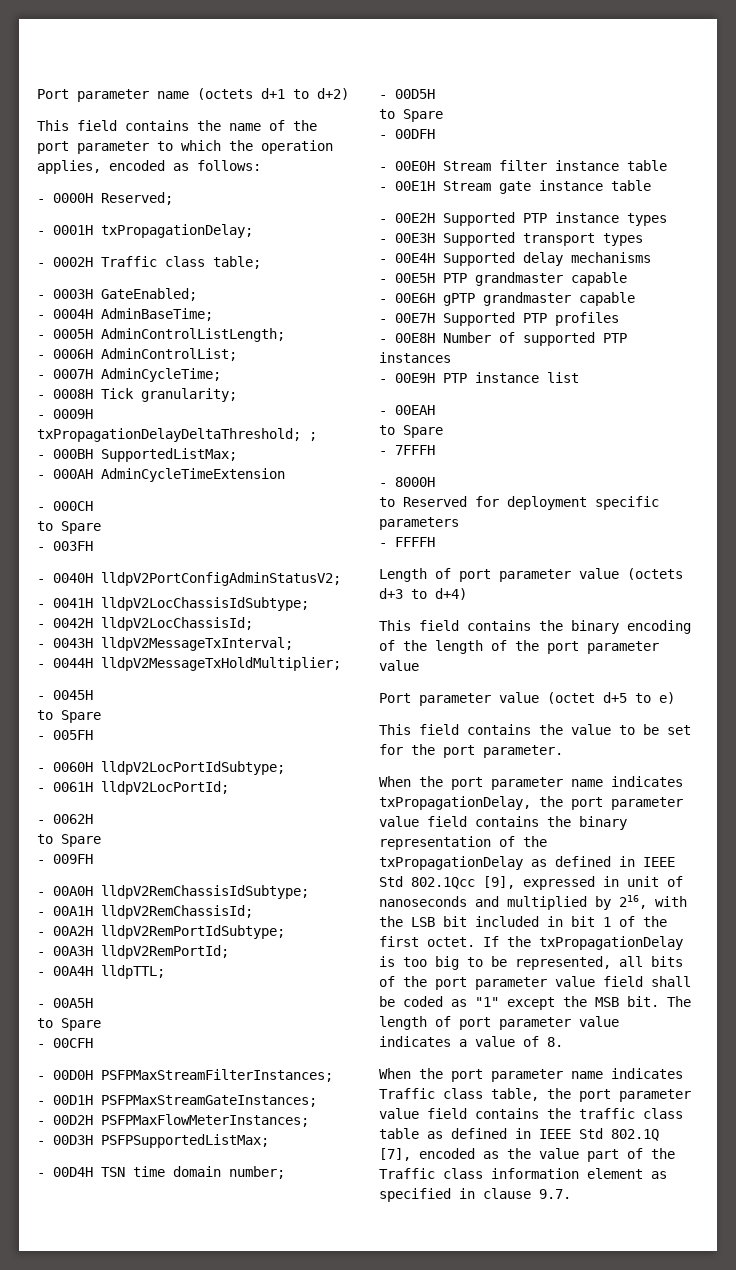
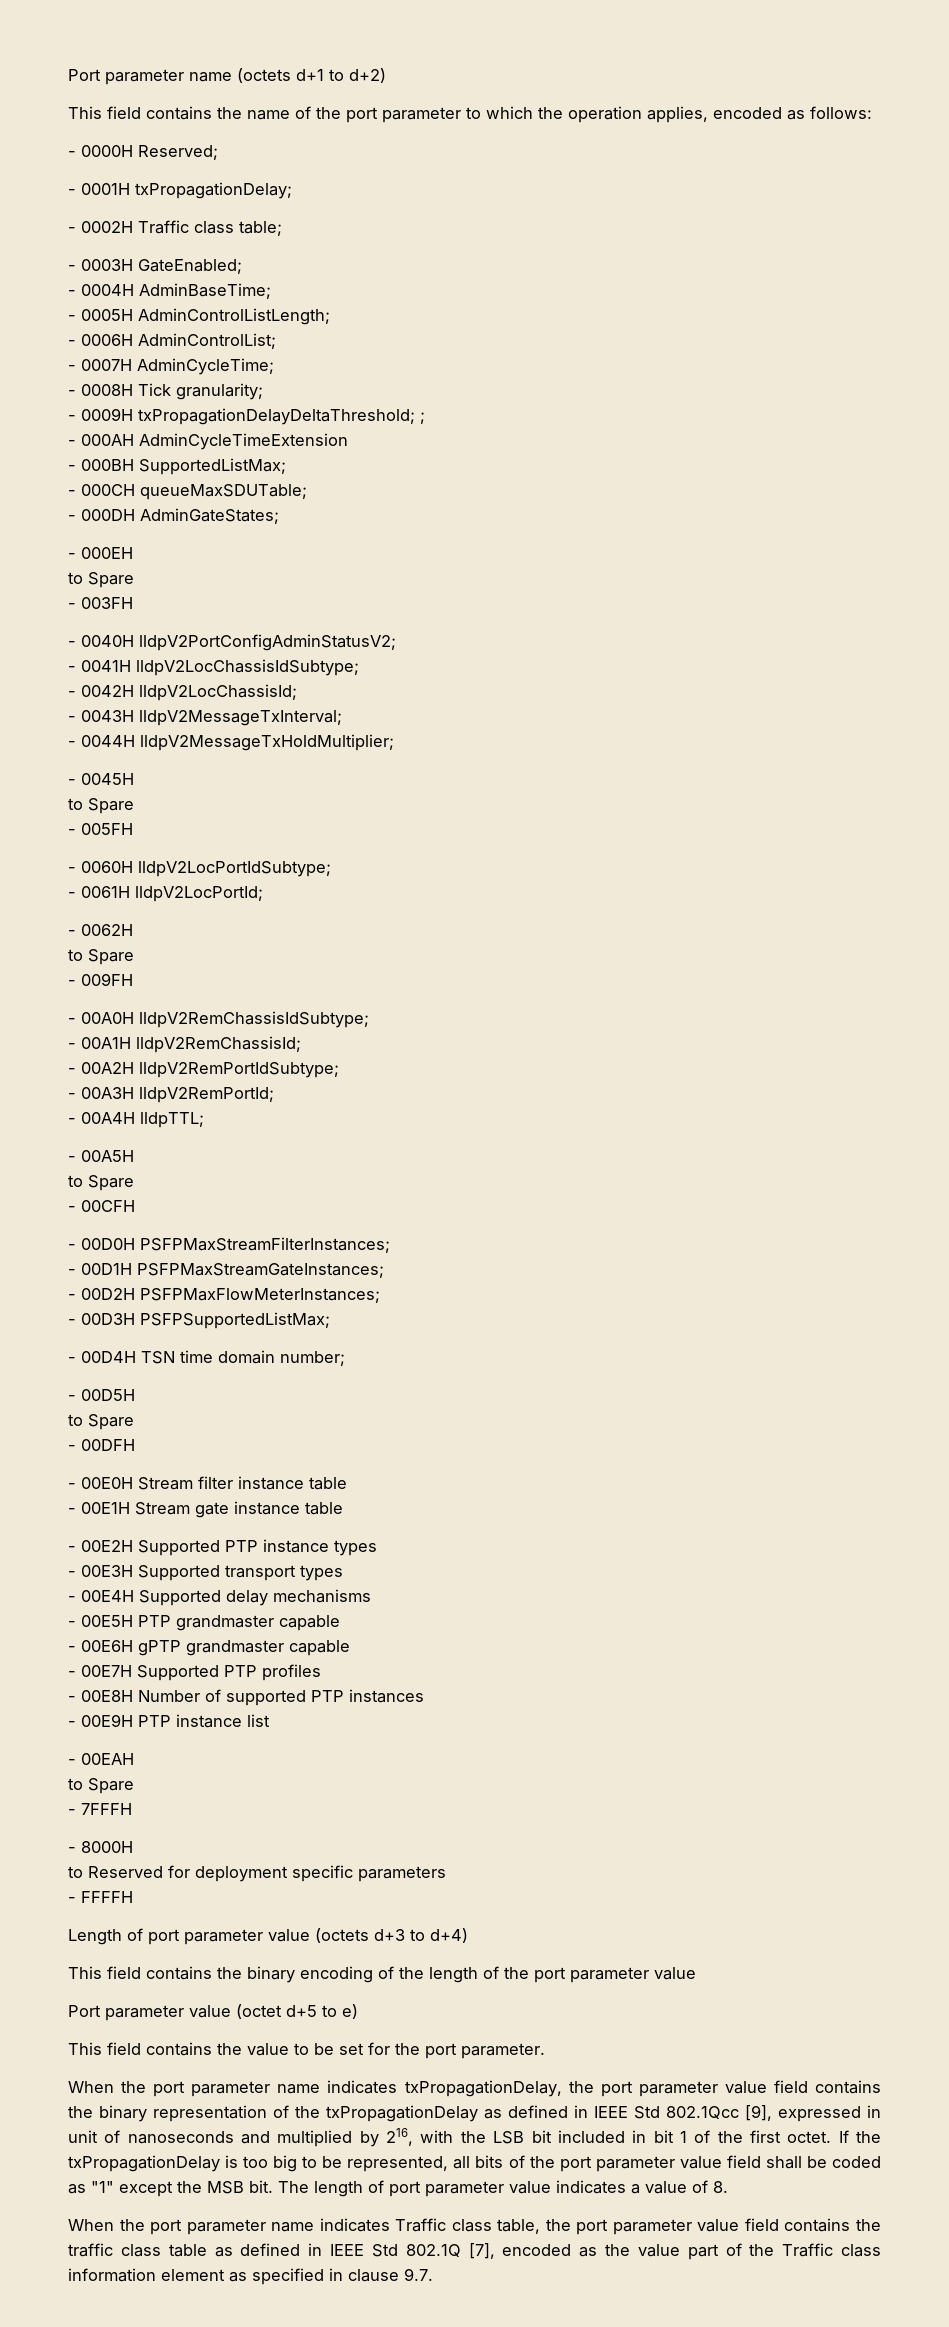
(317, 436) none -> [68,433,348,450] // - 000AH AdminCycleTimeExtension
[53,468,285,482] [37,501,93,511] 000AH AdminCycleTimeExtension // - 000CH -> [81,484,307,500] [68,508,279,524] [68,547,133,559] 000CH queueMaxSDUTable; // - 000DH AdminGateStates; // - 000EH

